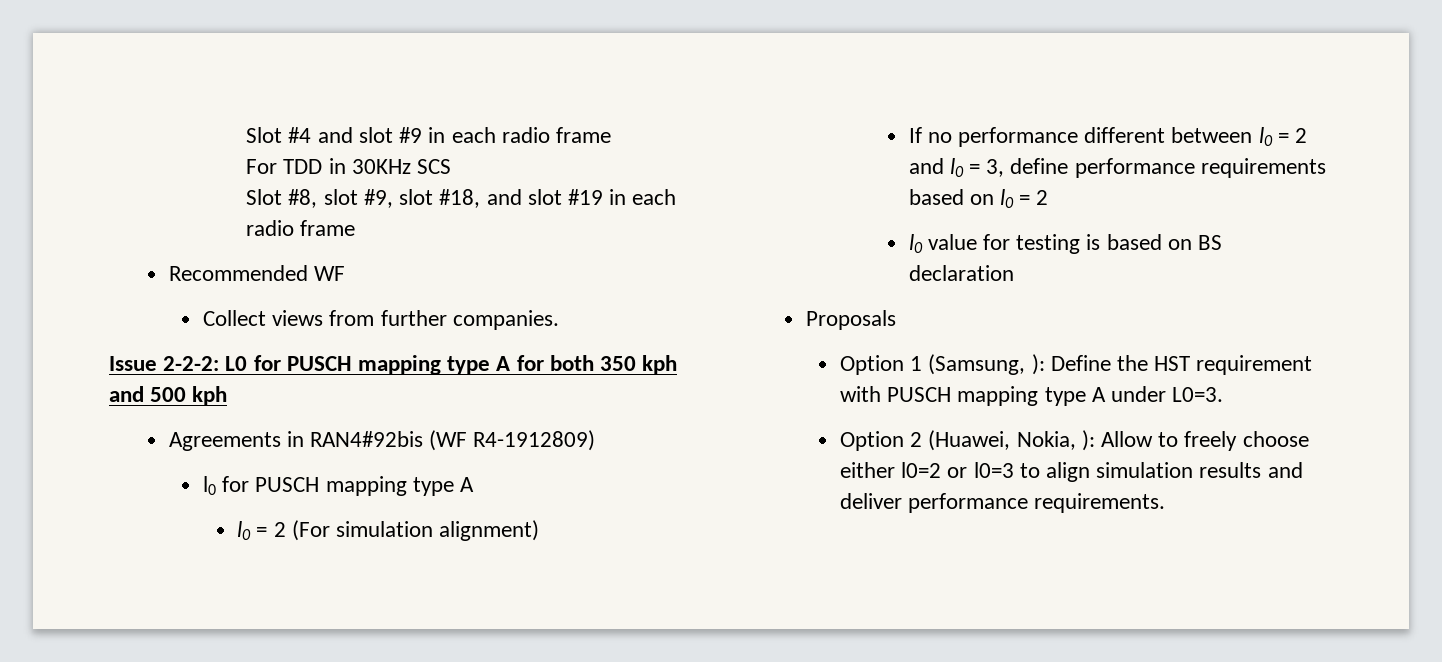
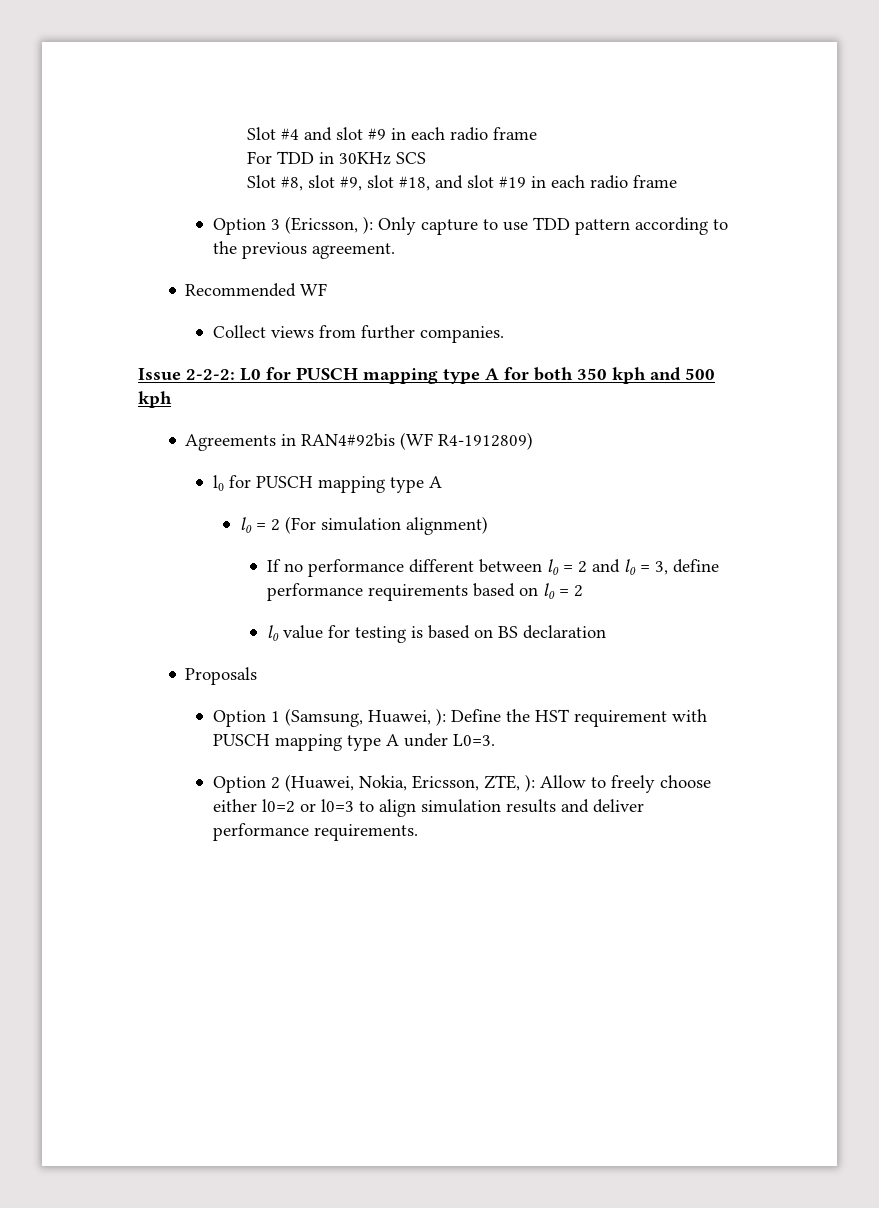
(356, 228) none -> [212,216,728,235] [212,241,395,259] // Option 3 (Ericsson, ): Only capture to use TDD pattern according to the previous agreement.
(1026, 364) none -> [367,710,431,725] Huawei,
(1076, 440) none -> [411,775,520,791] Ericsson, ZTE,

